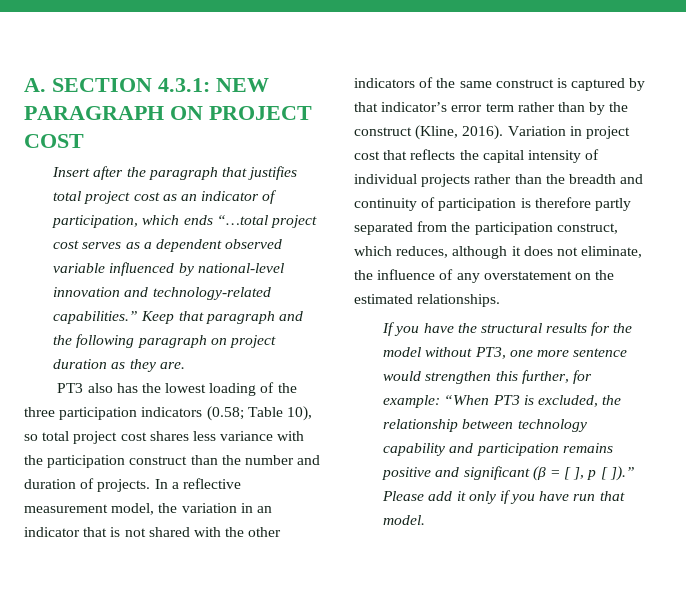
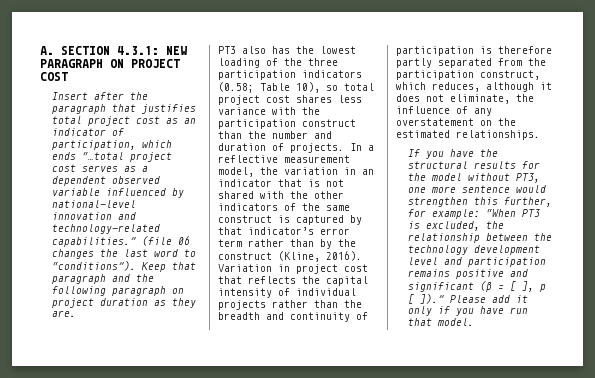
(139, 317) none -> [142,236,191,246] [52,249,197,259] [52,261,137,271] (file 06 changes the last word to “conditions”).
[517,419,587,432] [383,443,446,456] technology capability -> [534,233,553,241] [408,245,541,255] [408,257,439,265] the technology development level

